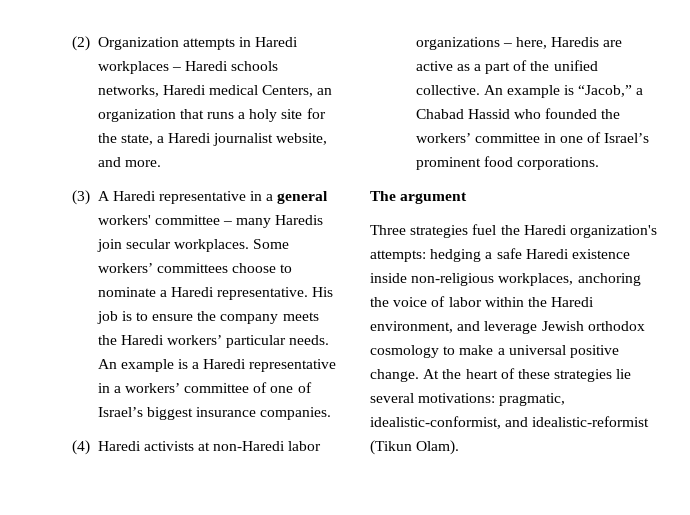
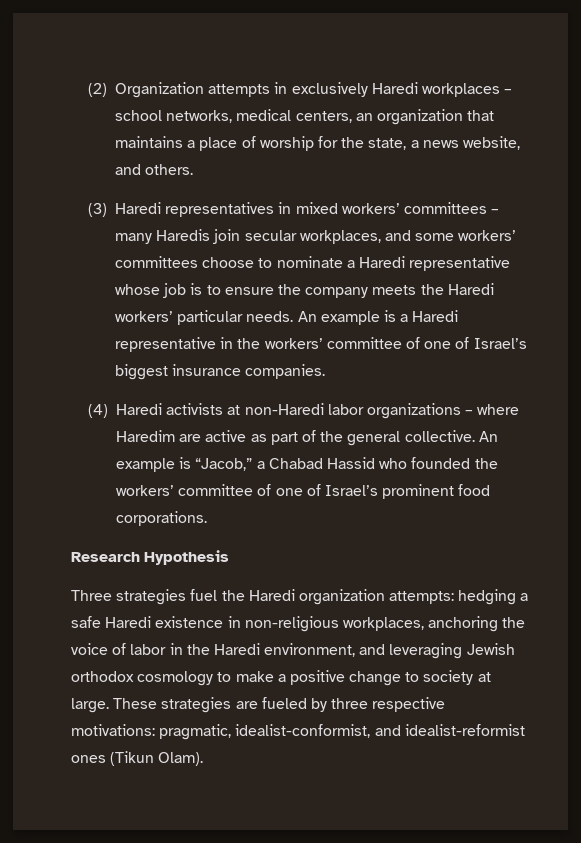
(251, 42) none -> [291,82,368,97] exclusively
[184,61,279,71] [97,85,333,97] [97,109,303,122] Haredi schools networks, Haredi medical Centers, an organization that runs a holy site -> [115,109,495,125] [115,136,314,151] school networks, medical centers, an organization that maintains a place of worship
[168,133,274,146] Haredi journalist -> [422,140,459,148] news
[124,160,161,167] more. -> [145,164,194,175] others.
[97,191,329,204] [97,215,220,225] A Haredi representative in a general workers' committee -> [115,202,488,217] Haredi representatives in mixed workers’ committees
[173,239,290,252] workplaces. Some -> [299,230,455,244] workplaces, and some
[217,287,334,300] representative. His -> [409,256,511,271] [115,284,161,295] representative whose
[113,386,121,393] a -> [237,338,261,349] the
[515,37,600,49] here, Haredis -> [477,404,520,415] [116,430,176,442] where Haredim
[473,64,481,71] a -> (267, 438) none
[553,60,598,71] unified -> [347,431,401,446] general
[543,133,556,143] in -> [257,484,272,496] of
[370,191,468,204] The argument -> [71,550,230,565] Research Hypothesis
[569,225,657,238] organization's -> [298,589,385,605] organization
[370,273,407,283] inside -> [227,616,241,628] in
[484,297,524,307] within -> [169,643,183,655] in
[484,321,538,334] leverage -> [389,643,463,659] leveraging
[508,345,619,358] [370,368,632,382] [370,393,566,406] [370,416,650,429] universal positive change. At the heart of these strategies lie several motivations: pragmatic, idealistic-conformist, and idealistic-reformist -> [289,670,491,686] [71,697,446,713] [71,724,525,740] [71,755,106,763] positive change to society at large. These strategies are fueled by three respective motivations: pragmatic, idealist-conformist, and idealist-reformist ones

